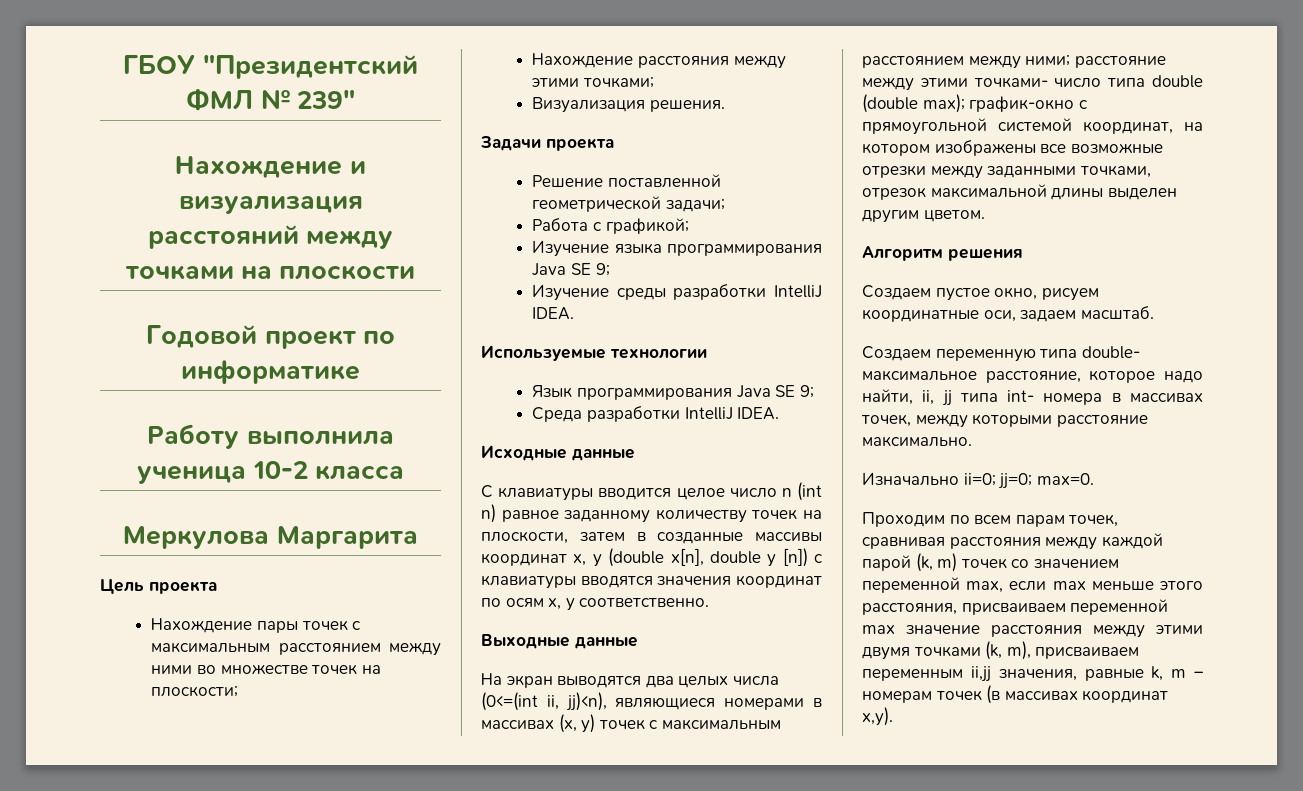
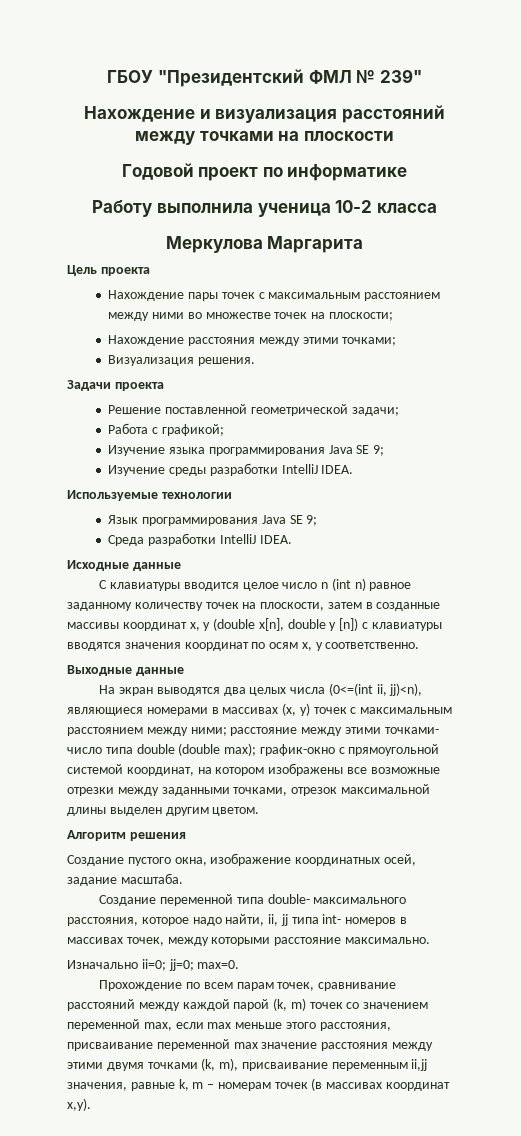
[862,285,1099,301] [862,306,1154,322] [862,346,1140,362] [862,370,1081,383] Создаем пустое окно, рисуем координатные оси, задаем масштаб. // Создаем переменную типа double- максимальное расстояние, -> [67,853,416,866] [67,873,183,886] [99,894,407,906] [67,917,138,926] Создание пустого окна, изображение координатных осей, задание масштаба. // Создание переменной типа double- максимального расстояния,
[1043,393,1103,405] номера -> [345,917,397,926] номеров
[862,512,945,527] Проходим -> [99,980,183,991] Прохождение
[862,537,1041,549] сравнивая расстояния -> [318,982,397,991] [67,999,135,1011] сравнивание расстояний
[961,603,1066,615] присваиваем -> [67,1042,153,1051] присваивание
[1035,647,1140,659] присваиваем -> [241,1062,328,1071] присваивание

